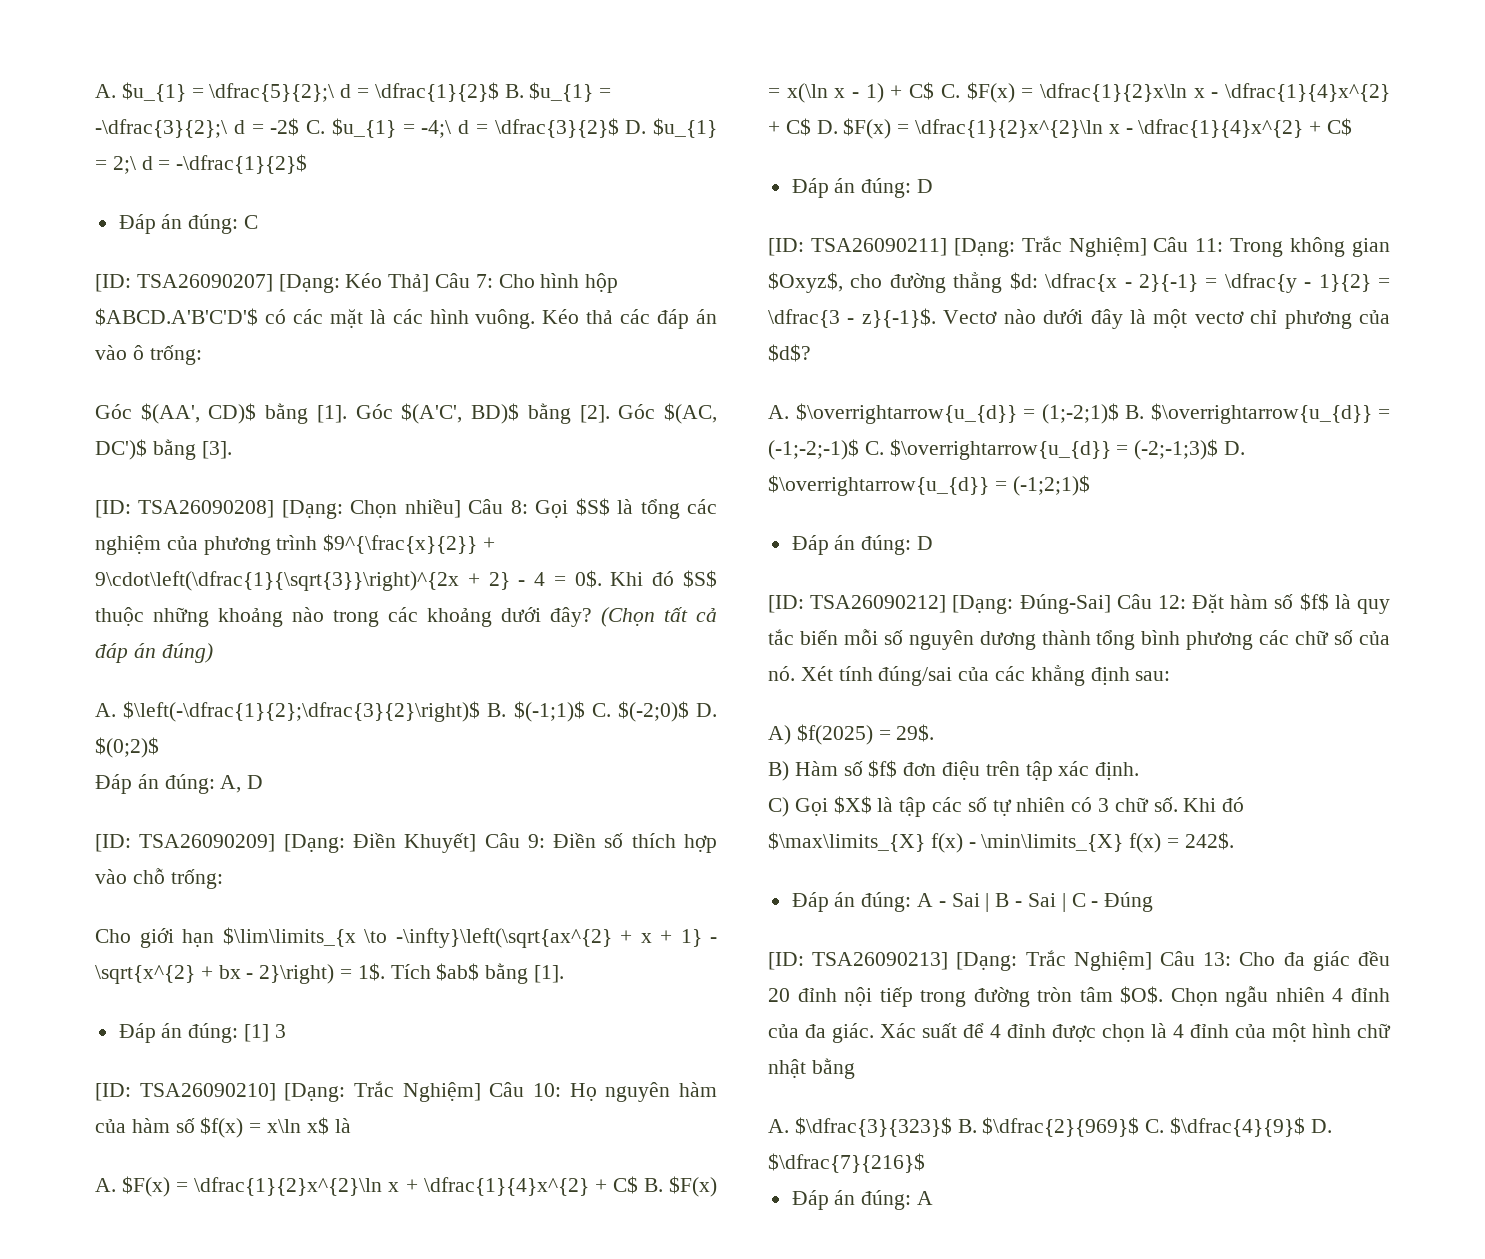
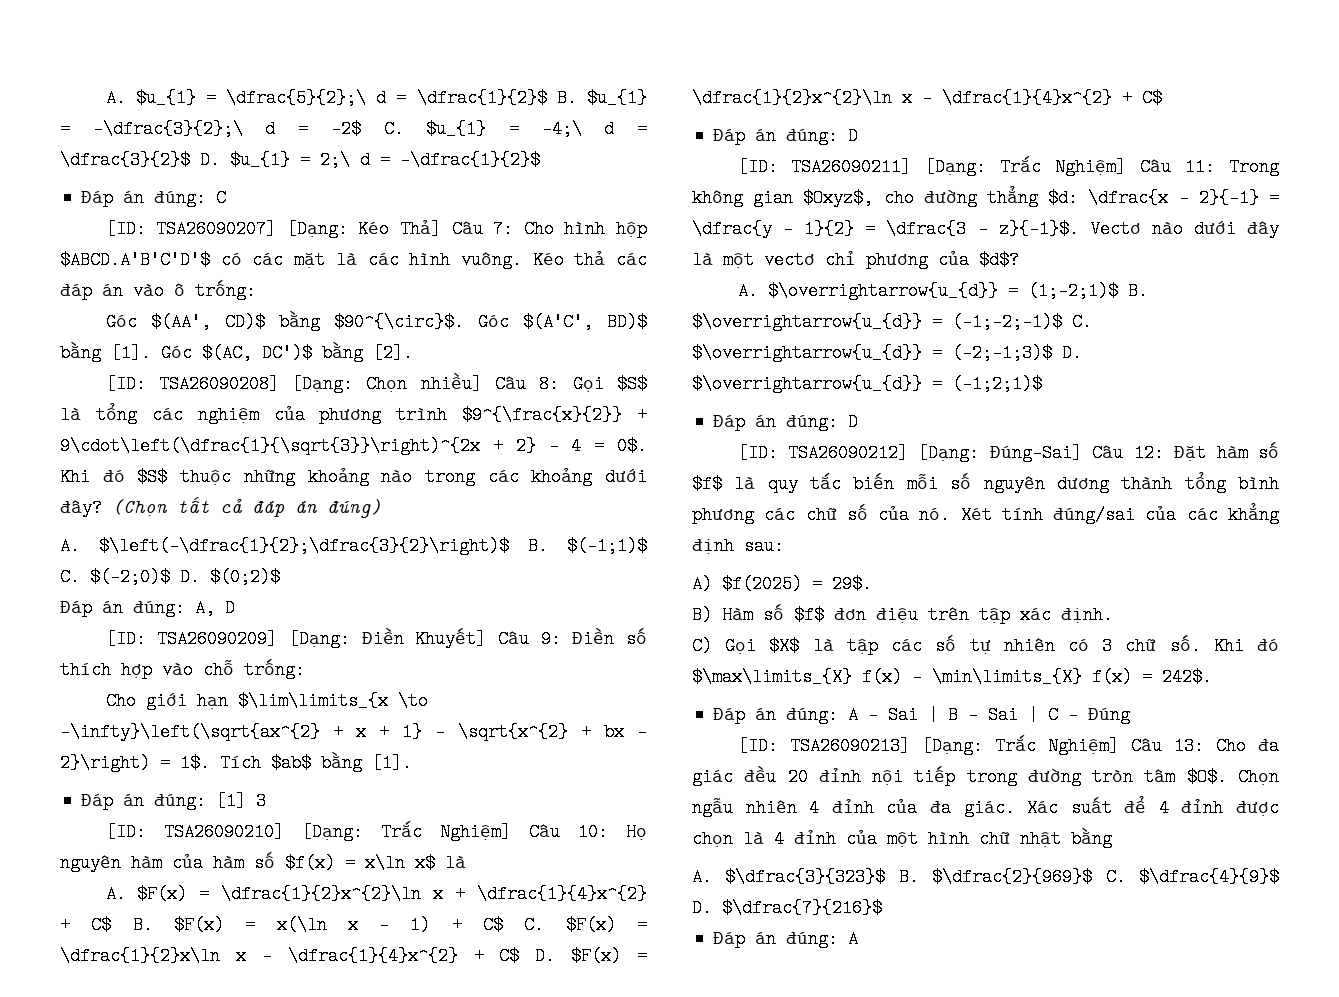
[316,405,347,423] [1]. -> [333,313,464,331] $90^{\circ}$.
[579,405,610,423] [2]. -> [111,344,151,362] [1].
[201,441,232,459] [3]. -> [373,344,413,362] [2].

